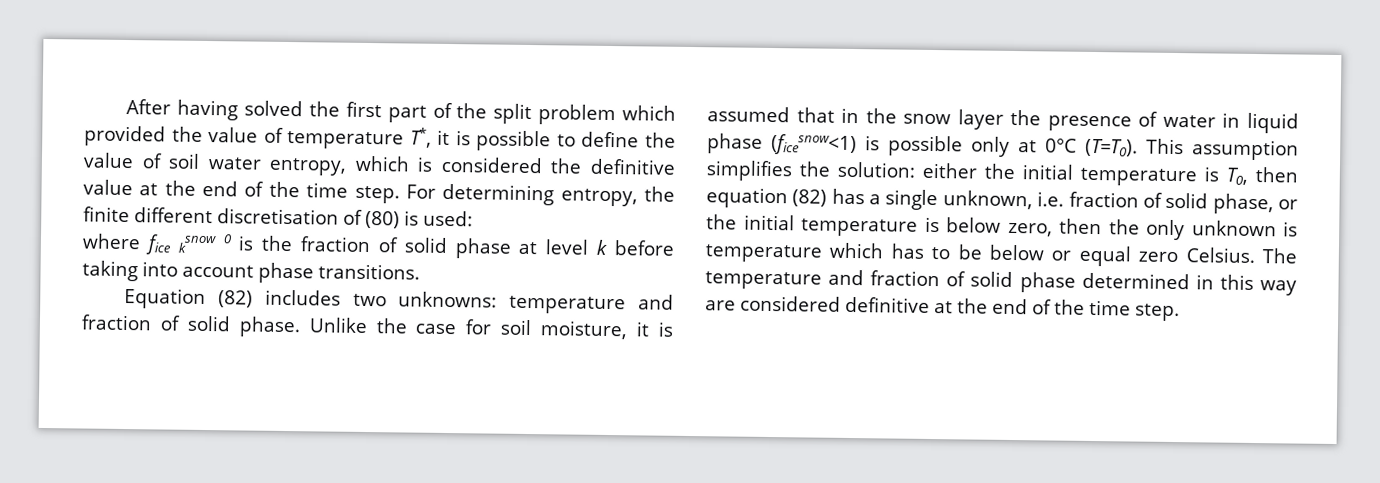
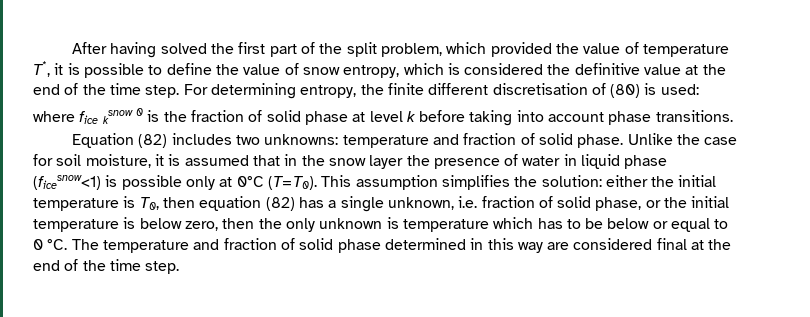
[538,104,617,126] problem -> [380,43,442,57] problem,
[168,153,262,170] soil water -> [302,67,340,75] snow
[1138,247,1255,264] zero Celsius. -> [714,219,729,229] [33,239,68,250] to 0 °C.
[845,296,930,313] definitive -> [656,238,687,250] final

